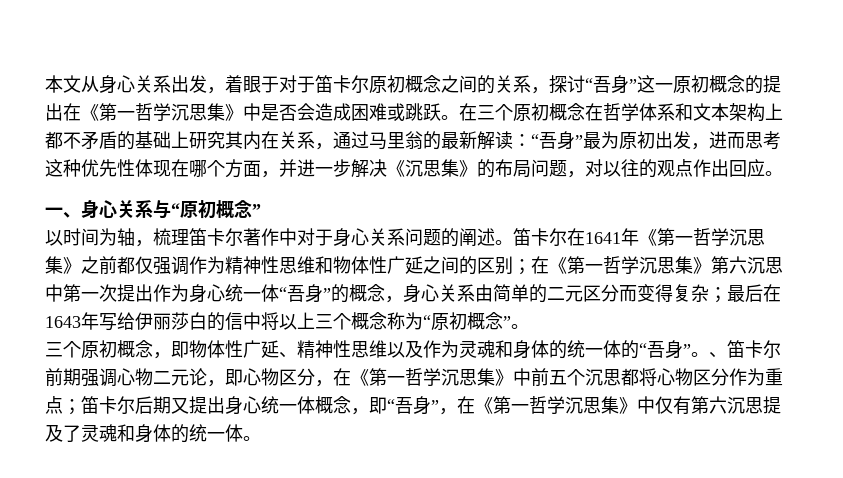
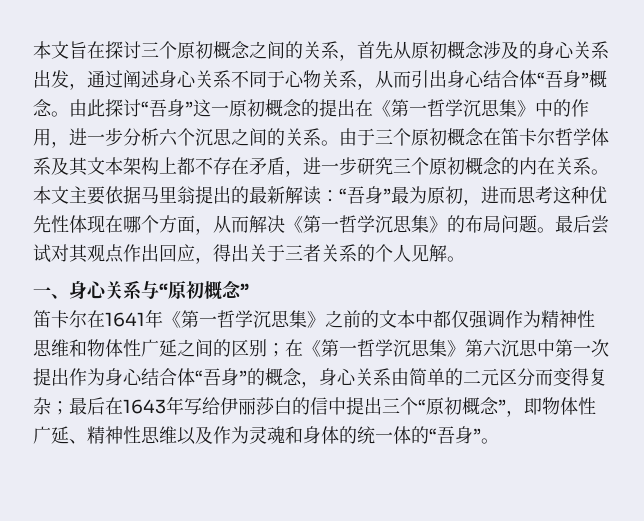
[45,75,369,94] 本文从身心关系出发，着眼于对于笛卡尔 -> [33,41,177,59] 本文旨在探讨三个
(549, 90) none -> [357,41,609,59] [33,70,607,90] [33,99,105,117] 首先从原初概念涉及的身心关系出发，通过阐述身心关系不同于心物关系，从而引出身心结合体“吾身”概念。由此
[261,103,477,121] 是否会造成困难或跳跃。在 -> [553,99,589,117] [33,128,375,148] 的作用，进一步分析六个沉思之间的关系。由于
(603, 112) none -> [501,128,555,146] 笛卡尔
[675,103,693,121] 和 -> [51,157,88,176] 及其
[81,131,423,150] 矛盾的基础上研究其内在关系，通过马里翁 -> [213,157,609,177] [33,186,231,205] 存在矛盾，进一步研究三个原初概念的内在关系。本文主要依据马里翁提出
[655,131,691,149] 出发 -> (463, 195) none
[279,159,405,178] 并进一步解决《 -> [213,215,375,233] 从而解决《第一哲学
[567,159,765,178] ，对以往的观点作出回应 -> [537,215,609,234] [33,244,447,264] 。最后尝试对其观点作出回应，得出关于三者关系的个人见解
[45,228,513,247] 以时间为轴，梳理笛卡尔著作中对于身心关系问题的阐述。 -> (249, 290) none
(117, 265) none -> [361,310,433,328] 的文本中
[225,284,261,302] 统一 -> [141,368,177,386] 结合
[261,312,529,330] [45,340,153,358] 将以上三个概念称为“原初概念”。 // 三个原初概念 -> [346,397,506,415] 提出三个“原初概念”
[709,340,781,358] [45,368,783,387] [45,396,781,415] [45,424,261,443] 、笛卡尔前期强调心物二元论，即心物区分，在《第一哲学沉思集》中前五个沉思都将心物区分作为重点；笛卡尔后期又提出身心统一体概念，即“吾身”，在《第一哲学沉思集》中仅有第六沉思提及了灵魂和身体的统一体。 -> (499, 441) none

